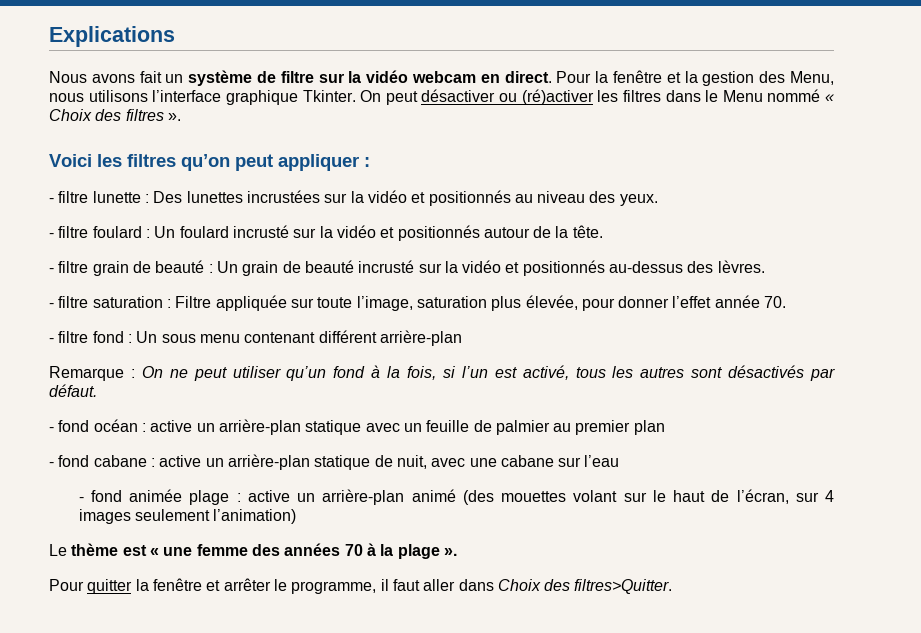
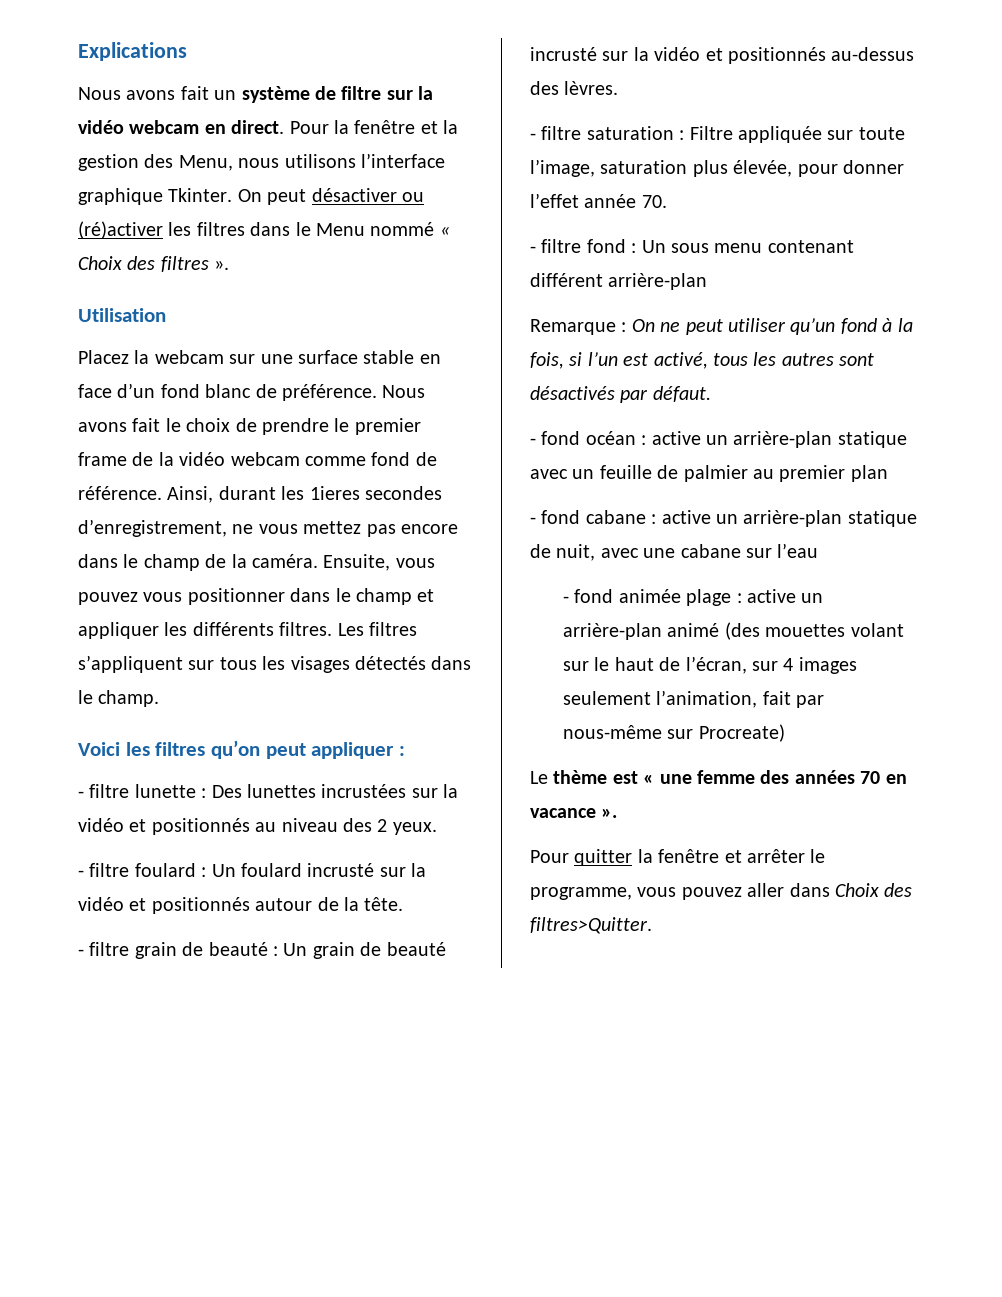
(181, 117) none -> [78,308,166,322] [78,350,441,364] [78,383,426,401] [78,418,421,435] [78,452,437,466] [78,486,442,503] [78,519,458,537] [78,554,435,571] [78,588,435,605] [78,622,417,639] [78,655,472,673] [78,690,160,707] // Utilisation // Placez la webcam sur une surface stable en face d’un fond blanc de préférence. Nous avons fait le choix de prendre le premier frame de la vidéo webcam comme fond de référence. Ainsi, durant les 1ieres secondes d’enregistrement, ne vous mettez pas encore dans le champ de la caméra. Ensuite, vous pouvez vous positionner dans le champ et appliquer les différents filtres. Les filtres s’appliquent sur tous les visages détectés dans le champ.
(616, 197) none -> [377,819,388,832] 2
[213,509,297,524] l’animation) -> [656,690,825,708] [563,724,785,742] l’animation, fait par nous-même sur Procreate)
[366,543,440,559] à la plage -> [885,774,907,784] [530,808,596,818] en vacance
[380,579,420,591] il faut -> [637,887,742,900] vous pouvez

